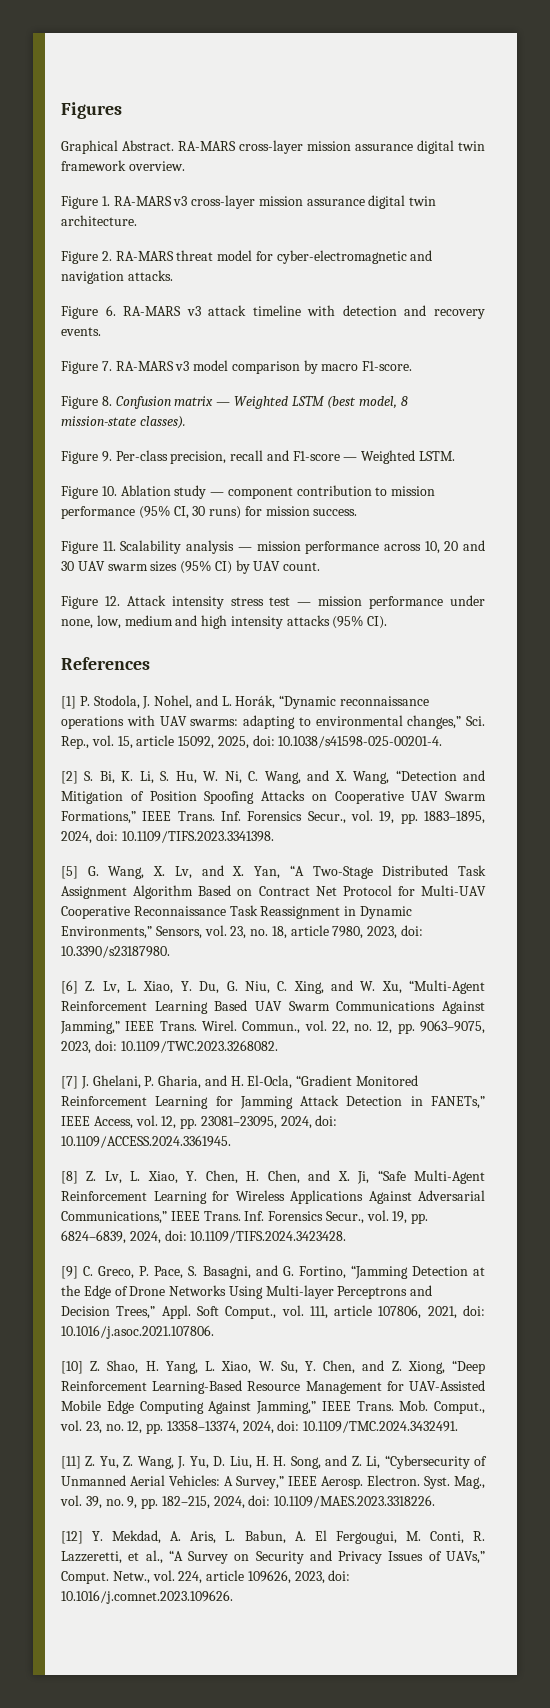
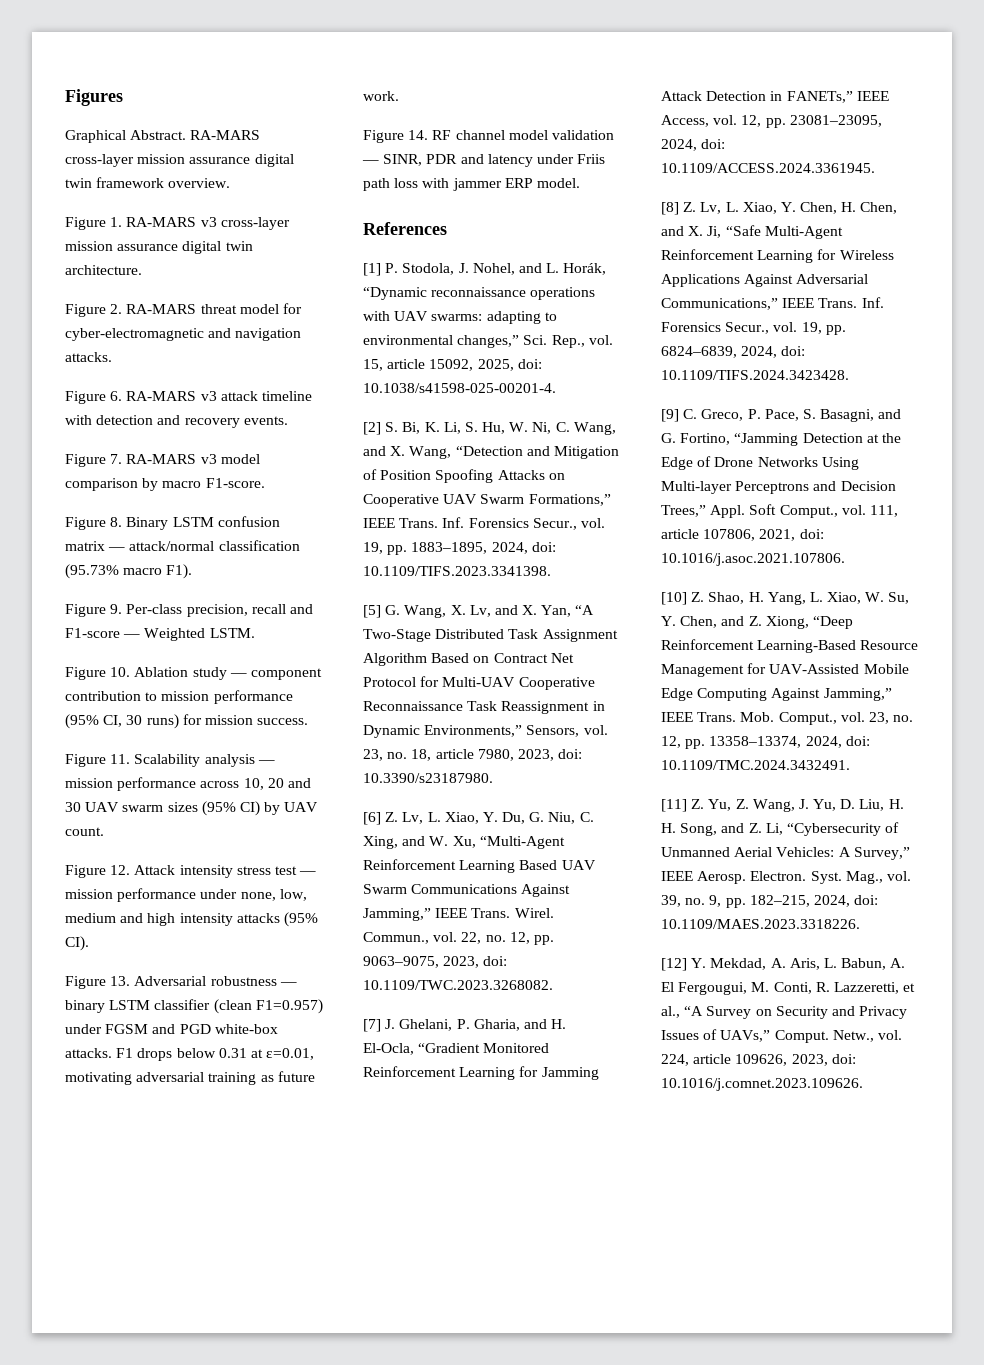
[115,396,409,409] [61,416,186,429] Confusion matrix — Weighted LSTM (best model, 8 mission-state classes). -> [126,516,280,530] [65,540,300,551] [65,564,193,579] Binary LSTM confusion matrix — attack/normal classification (95.73% macro F1).
(388, 622) none -> [65,976,297,989] [65,999,323,1014] [65,1024,278,1034] [65,1048,315,1061] [65,1071,315,1085] [363,91,399,101] [363,130,614,143] [362,154,606,167] [363,178,580,191] // Figure 13. Adversarial robustness — binary LSTM classifier (clean F1=0.957) under FGSM and PGD white-box attacks. F1 drops below 0.31 at ε=0.01, motivating adversarial training as future work. // Figure 14. RF channel model validation — SINR, PDR and latency under Friis path loss with jammer ERP model.

